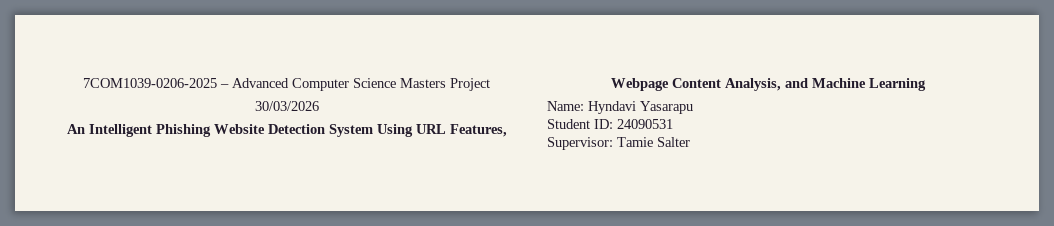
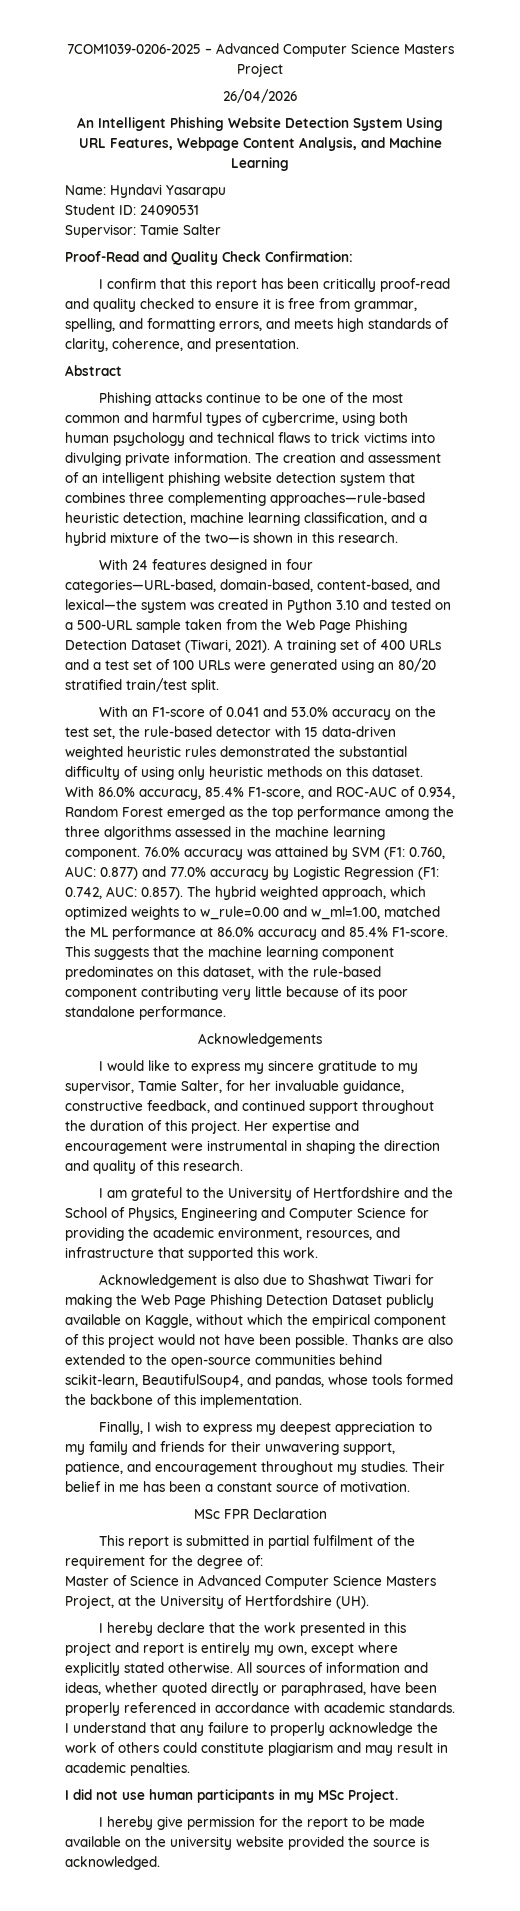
[254,101,319,111] 30/03/2026 -> [223,89,297,103] 26/04/2026
(690, 142) none -> [65,251,353,265] [99,278,451,292] [65,298,417,312] [65,318,449,332] [65,338,299,352] [65,365,122,376] [99,392,404,406] [65,412,408,426] [65,432,435,446] [65,452,441,466] [65,472,415,486] [65,492,425,506] [65,512,427,526] [65,532,398,546] [99,559,314,573] [65,579,440,593] [65,599,451,613] [65,619,407,633] [65,639,441,653] [65,658,436,673] [65,678,219,693] [99,706,437,720] [65,726,396,739] [65,746,407,760] [65,766,423,780] [65,786,455,800] [65,806,454,820] [65,826,385,840] [65,846,445,860] [65,866,439,880] [65,886,426,900] [65,906,440,920] [65,926,448,940] [65,946,394,960] [65,966,381,980] [65,986,408,1000] [65,1006,226,1020] [198,1033,322,1047] [99,1060,419,1074] [65,1080,404,1094] [65,1100,434,1114] [65,1120,359,1134] [65,1140,440,1154] [65,1160,243,1174] [99,1187,454,1201] [65,1207,429,1221] [65,1227,400,1241] [65,1247,318,1261] [99,1274,435,1288] [65,1294,434,1308] [65,1314,446,1328] [65,1334,453,1348] [65,1354,382,1368] [65,1374,453,1388] [65,1394,302,1408] [99,1421,433,1435] [65,1441,395,1455] [65,1461,445,1475] [65,1481,410,1492] [193,1508,327,1519] [99,1535,416,1549] [65,1555,263,1569] [65,1575,436,1589] [65,1595,369,1609] [99,1622,407,1636] [65,1642,398,1656] [65,1662,428,1676] [65,1682,437,1696] [65,1702,455,1716] [65,1722,438,1736] [65,1742,448,1756] [65,1762,190,1776] [65,1789,398,1803] [99,1816,426,1830] [65,1836,429,1850] [65,1856,160,1870] // Proof-Read and Quality Check Confirmation: // I confirm that this report has been critically proof-read and quality checked to ensure it is free from grammar, spelling, and formatting errors, and meets high standards of clarity, coherence, and presentation. // Abstract // Phishing attacks continue to be one of the most common and harmful types of cybercrime, using both human psychology and technical flaws to trick victims into divulging private information. The creation and assessment of an intelligent phishing website detection system that combines three complementing approaches—rule-based heuristic detection, machine learning classification, and a hybrid mixture of the two—is shown in this research. // With 24 features designed in four categories—URL-based, domain-based, content-based, and lexical—the system was created in Python 3.10 and tested on a 500-URL sample taken from the Web Page Phishing Detection Dataset (Tiwari, 2021). A training set of 400 URLs and a test set of 100 URLs were generated using an 80/20 stratified train/test split. // With an F1-score of 0.041 and 53.0% accuracy on the test set, the rule-based detector with 15 data-driven weighted heuristic rules demonstrated the substantial difficulty of using only heuristic methods on this dataset. With 86.0% accuracy, 85.4% F1-score, and ROC-AUC of 0.934, Random Forest emerged as the top performance among the three algorithms assessed in the machine learning component. 76.0% accuracy was attained by SVM (F1: 0.760, AUC: 0.877) and 77.0% accuracy by Logistic Regression (F1: 0.742, AUC: 0.857). The hybrid weighted approach, which optimized weights to w_rule=0.00 and w_ml=1.00, matched the ML performance at 86.0% accuracy and 85.4% F1-score. This suggests that the machine learning component predominates on this dataset, with the rule-based component contributing very little because of its poor standalone performance. // Acknowledgements // I would like to express my sincere gratitude to my supervisor, Tamie Salter, for her invaluable guidance, constructive feedback, and continued support throughout the duration of this project. Her expertise and encouragement were instrumental in shaping the direction and quality of this research. // I am grateful to the University of Hertfordshire and the School of Physics, Engineering and Computer Science for providing the academic environment, resources, and infrastructure that supported this work. // Acknowledgement is also due to Shashwat Tiwari for making the Web Page Phishing Detection Dataset publicly available on Kaggle, without which the empirical component of this project would not have been possible. Thanks are also extended to the open-source communities behind scikit-learn, BeautifulSoup4, and pandas, whose tools formed the backbone of this implementation. // Finally, I wish to express my deepest appreciation to my family and friends for their unwavering support, patience, and encouragement throughout my studies. Their belief in me has been a constant source of motivation. // MSc FPR Declaration // This report is submitted in partial fulfilment of the requirement for the degree of: // Master of Science in Advanced Computer Science Masters Project, at the University of Hertfordshire (UH). // I hereby declare that the work presented in this project and report is entirely my own, except where explicitly stated otherwise. All sources of information and ideas, whether quoted directly or paraphrased, have been properly referenced in accordance with academic standards. I understand that any failure to properly acknowledge the work of others could constitute plagiarism and may result in academic penalties. // I did not use human participants in my MSc Project. // I hereby give permission for the report to be made available on the university website provided the source is acknowledged.

